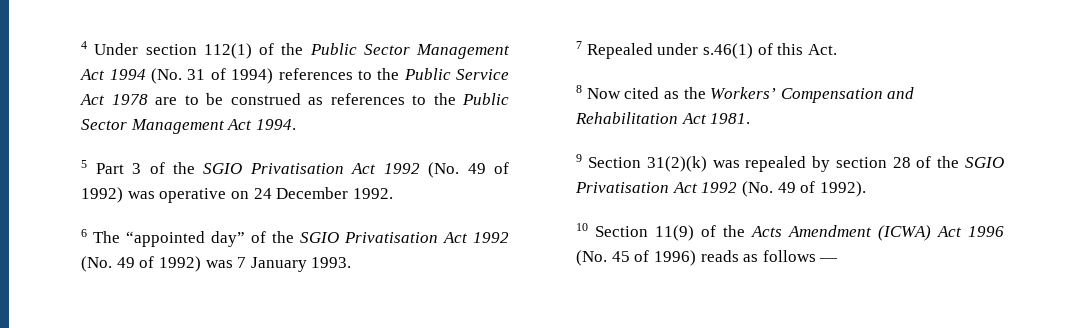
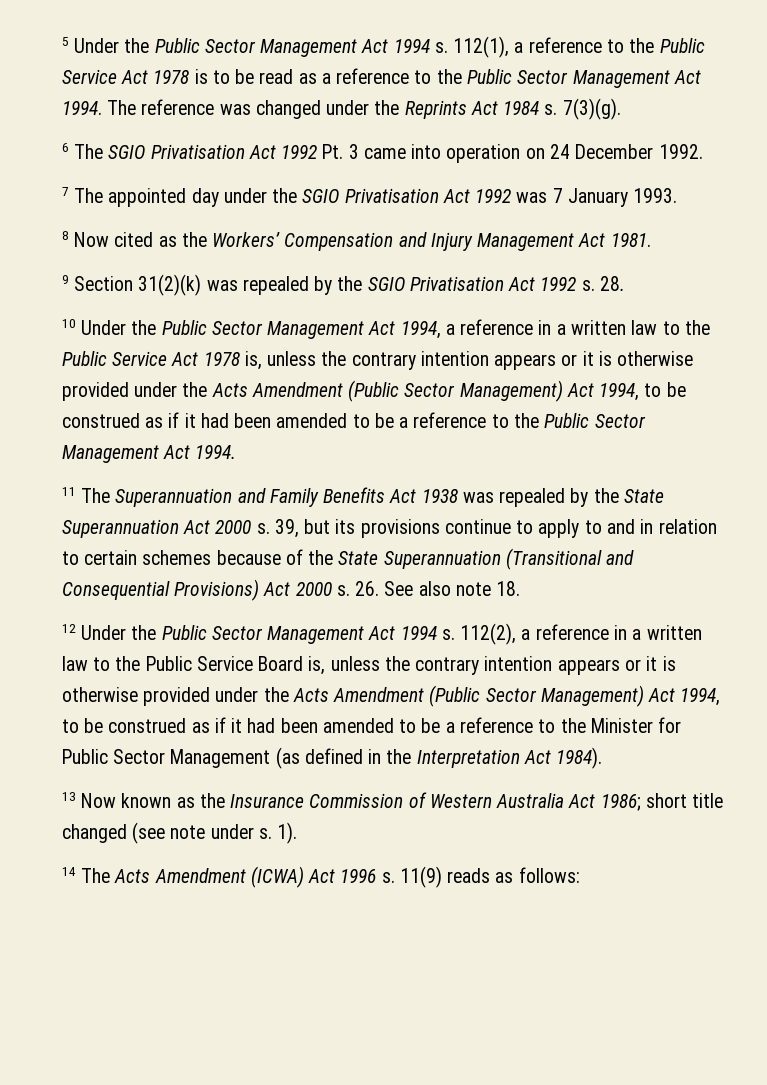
[81,41,510,59] [80,68,509,84] [80,93,510,105] [81,119,297,134] [81,160,509,178] [81,187,393,203] [81,229,509,247] [81,256,352,272] [576,41,837,59] 4 Under section 112(1) of the Public Sector Management Act 1994 (No. 31 of 1994) references to the Public Service Act 1978 are to be construed as references to the Public Sector Management Act 1994. // 5 Part 3 of the SGIO Privatisation Act 1992 (No. 49 of 1992) was operative on 24 December 1992. // 6 The “appointed day” of the SGIO Privatisation Act 1992 (No. 49 of 1992) was 7 January 1993. // 7 Repealed under s.46(1) of this Act. -> [61,36,705,58] [61,68,701,88] [61,98,621,120] [61,143,703,163] [61,187,678,207] 5 Under the Public Sector Management Act 1994 s. 112(1), a reference to the Public Service Act 1978 is to be read as a reference to the Public Sector Management Act 1994. The reference was changed under the Reprints Act 1984 s. 7(3)(g). // 6 The SGIO Privatisation Act 1992 Pt. 3 came into operation on 24 December 1992. // 7 The appointed day under the SGIO Privatisation Act 1992 was 7 January 1993.
[575,112,679,124] Rehabilitation -> [430,232,575,251] Injury Management
[835,156,1004,168] [575,181,866,197] [576,223,746,241] section 28 of the SGIO Privatisation Act 1992 (No. 49 of 1992). // 10 Section 11(9) of the -> [337,276,625,291] [61,319,710,339] [61,351,694,370] [61,380,686,402] [61,412,646,428] [61,445,237,463] [61,487,664,507] [61,519,717,538] [61,548,635,570] [61,579,521,601] [61,623,702,645] [61,656,676,675] [61,685,721,707] [61,717,682,733] [61,747,603,769] [61,792,724,811] [61,822,298,844] [61,867,111,883] the SGIO Privatisation Act 1992 s. 28. // 10 Under the Public Sector Management Act 1994, a reference in a written law to the Public Service Act 1978 is, unless the contrary intention appears or it is otherwise provided under the Acts Amendment (Public Sector Management) Act 1994, to be construed as if it had been amended to be a reference to the Public Sector Management Act 1994. // 11 The Superannuation and Family Benefits Act 1938 was repealed by the State Superannuation Act 2000 s. 39, but its provisions continue to apply to and in relation to certain schemes because of the State Superannuation (Transitional and Consequential Provisions) Act 2000 s. 26. See also note 18. // 12 Under the Public Sector Management Act 1994 s. 112(2), a reference in a written law to the Public Service Board is, unless the contrary intention appears or it is otherwise provided under the Acts Amendment (Public Sector Management) Act 1994, to be construed as if it had been amended to be a reference to the Minister for Public Sector Management (as defined in the Interpretation Act 1984). // 13 Now known as the Insurance Commission of Western Australia Act 1986; short title changed (see note under s. 1). // 14 The
[576,250,839,266] (No. 45 of 1996) reads as follows — -> [381,866,580,888] s. 11(9) reads as follows:

